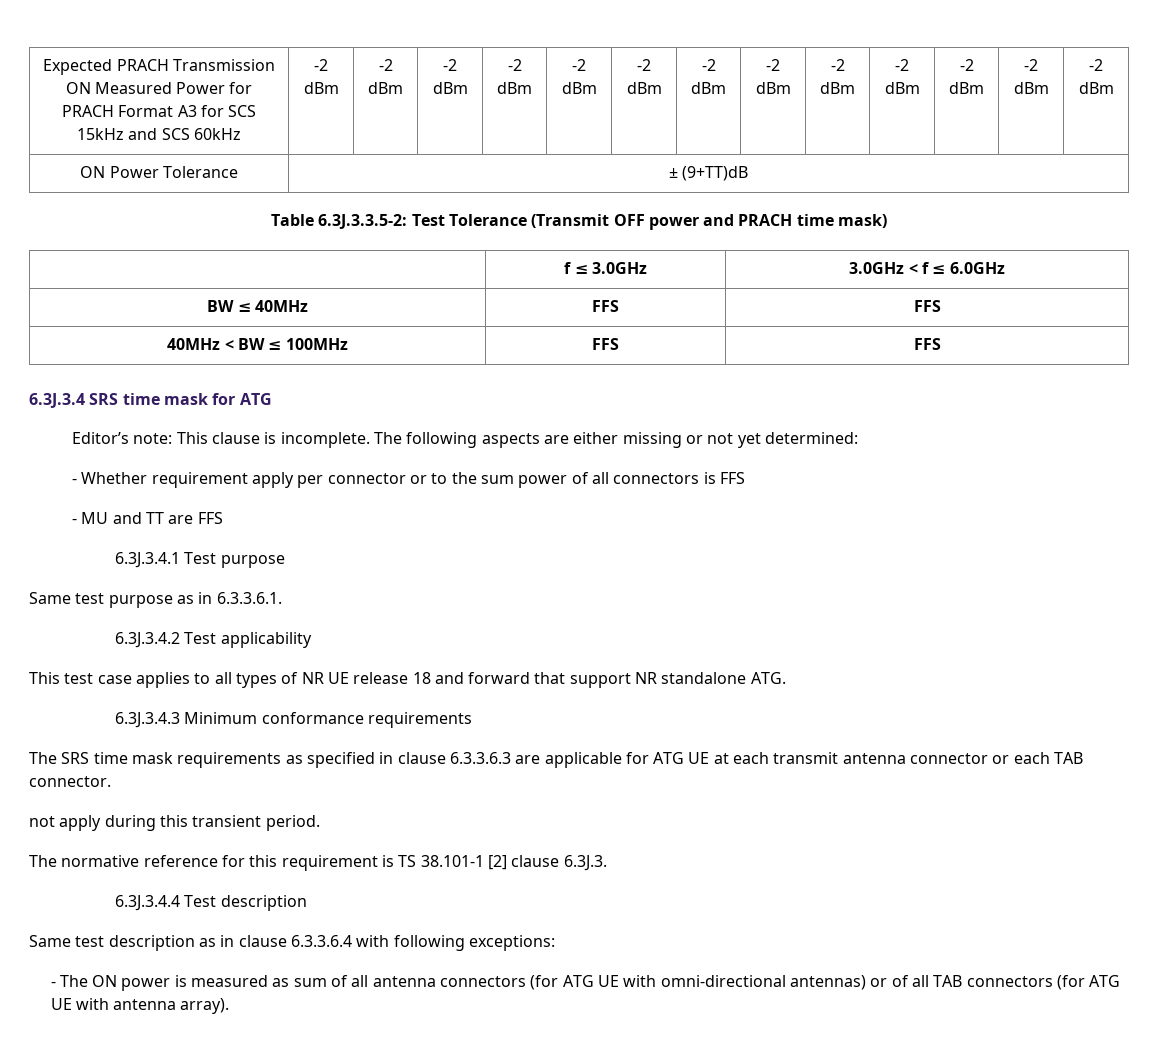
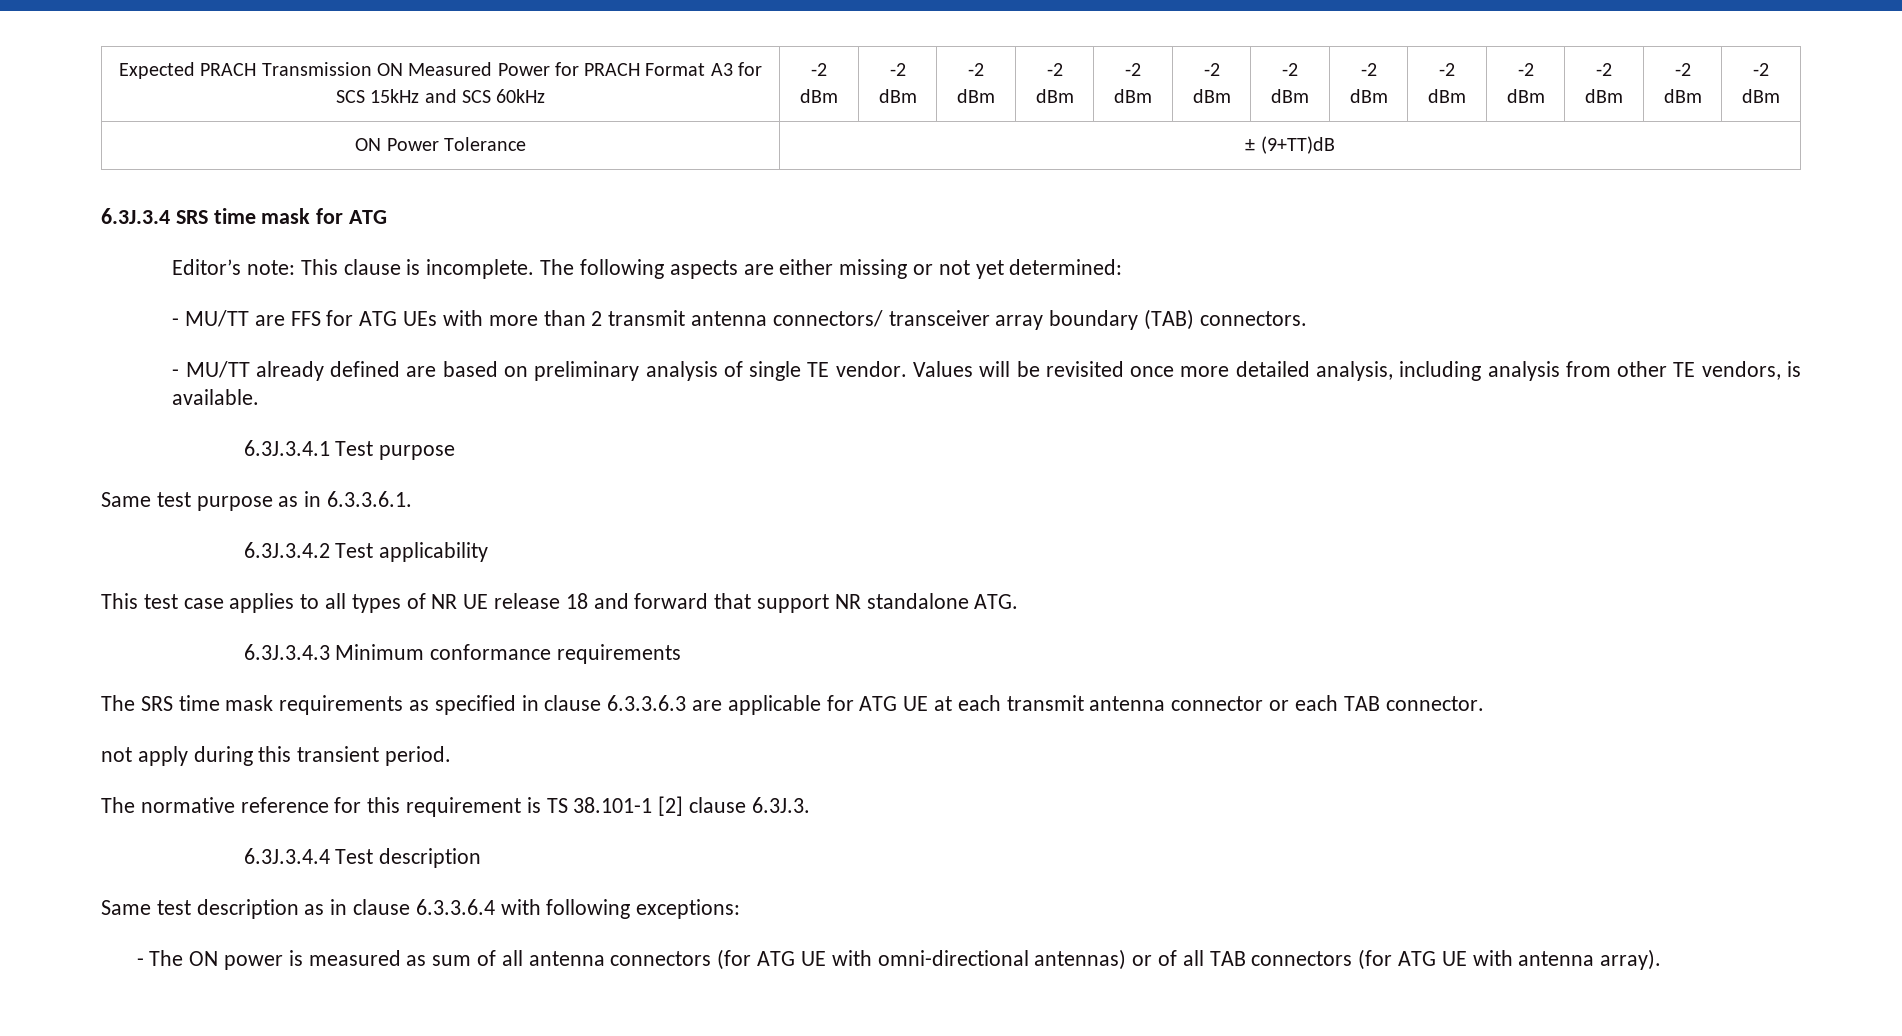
[270,214,888,230] [564,262,647,274] [849,262,1005,274] [207,300,308,312] [592,300,620,312] [913,300,941,312] [167,338,348,350] [592,338,620,350] [913,338,941,350] // Table 6.3J.3.3.5-2: Test Tolerance (Transmit OFF power and PRACH time mask) // | f ≤ 3.0GHz | 3.0GHz < f ≤ 6.0GHz // BW ≤ 40MHz | FFS | FFS // 40MHz < BW ≤ 100MHz | FFS | FFS -> (1335, 145) none
[81,472,745,488] [72,512,223,524] Whether requirement apply per connector or to the sum power of all connectors is FFS // - MU and TT are FFS -> [185,309,1307,330] [172,361,1801,381] [172,389,260,405] MU/TT are FFS for ATG UEs with more than 2 transmit antenna connectors/ transceiver array boundary (TAB) connectors. // - MU/TT already defined are based on preliminary analysis of single TE vendor. Values will be revisited once more detailed analysis, including analysis from other TE vendors, is available.

